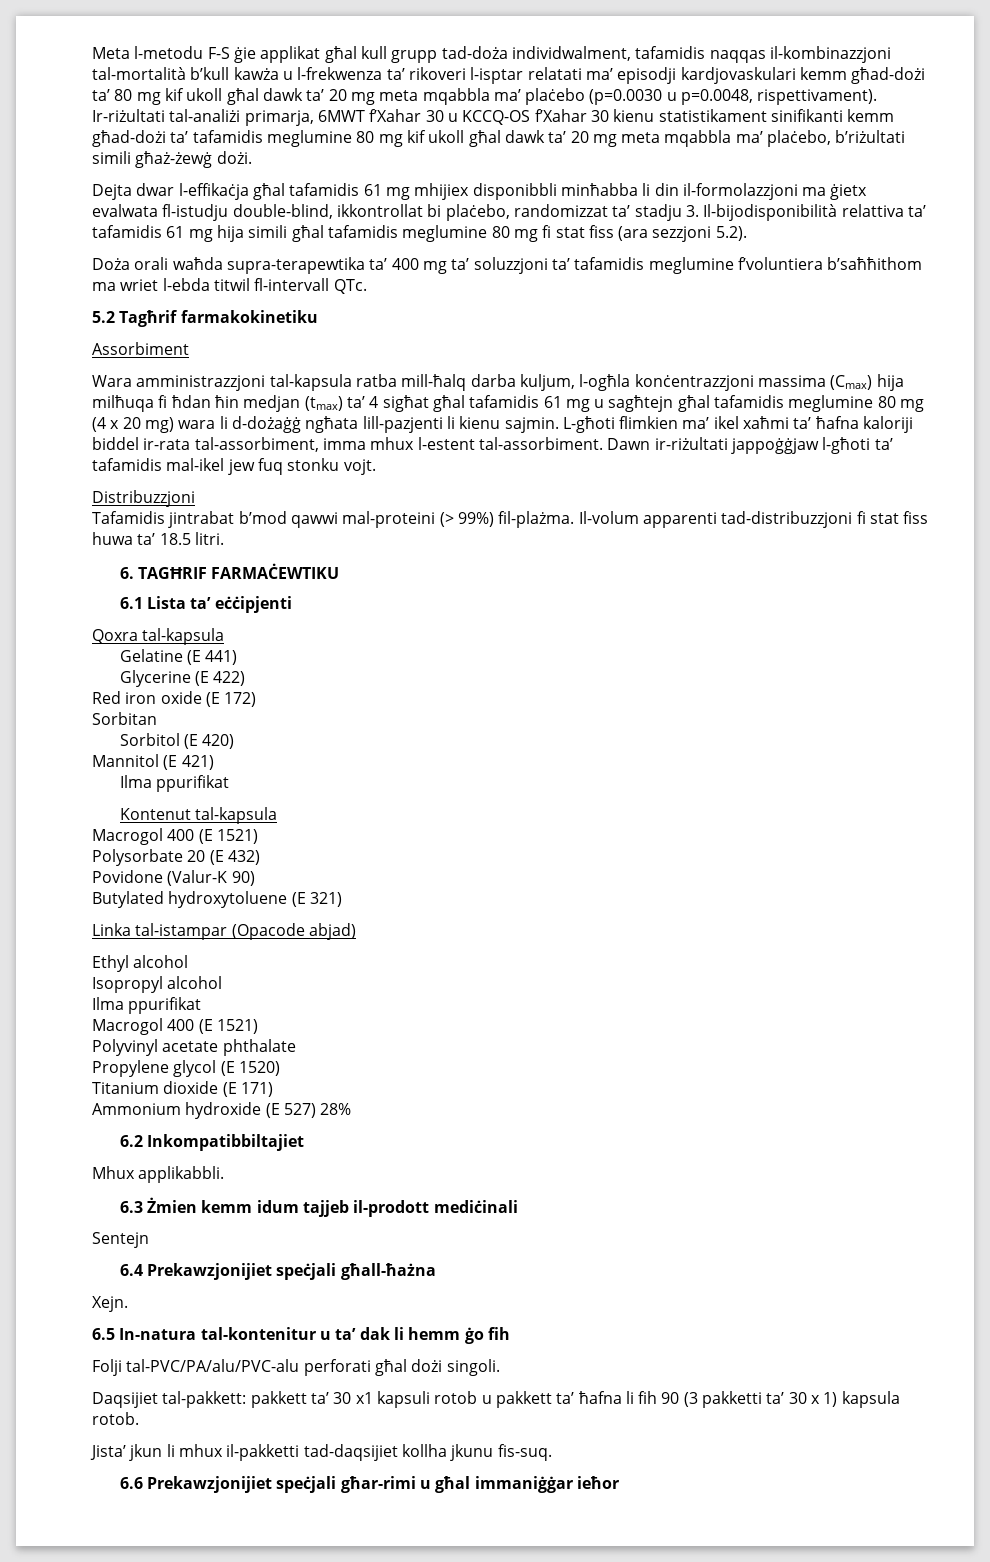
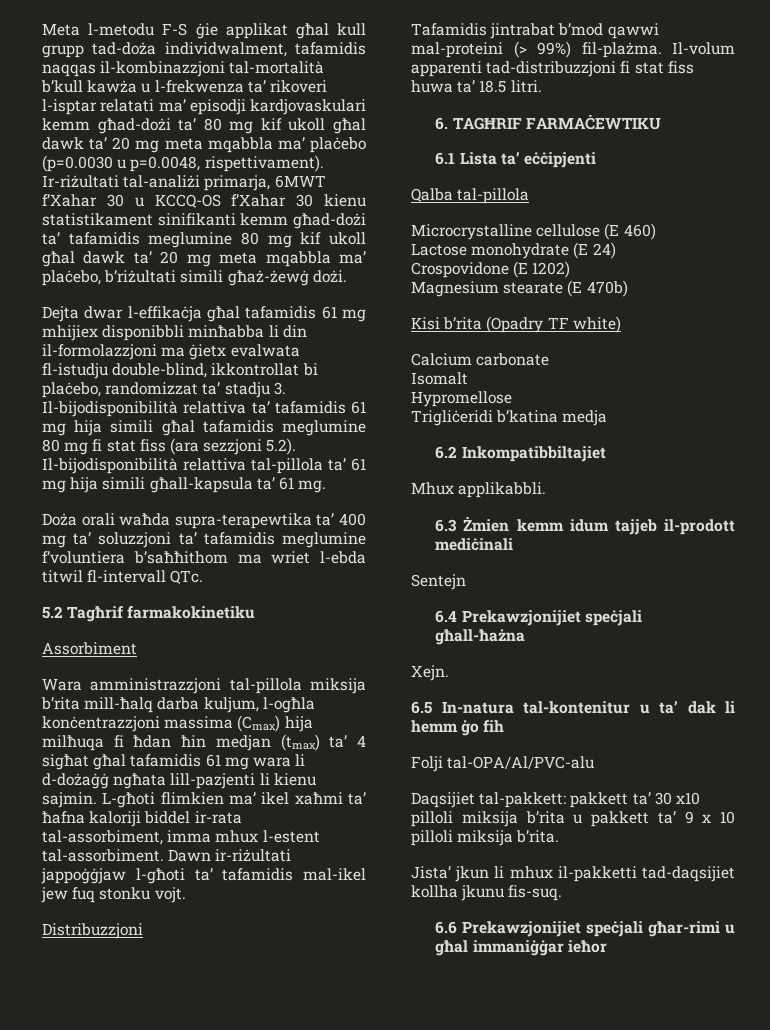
(747, 233) none -> [42,458,366,474] [42,477,327,493] Il-bijodisponibilità relattiva tal-pillola ta’ 61 mg hija simili għall-kapsula ta’ 61 mg.
[269,374,397,391] tal-kapsula ratba -> [229,678,366,694] [41,697,80,710] tal-pillola miksija b’rita
[594,395,925,412] [92,417,174,433] u sagħtejn għal tafamidis meglumine 80 mg (4 x 20 mg) -> (249, 763) none
[92,628,225,645] [119,649,238,665] [119,670,246,687] [92,691,257,707] [92,712,157,725] [119,733,235,749] [92,754,214,770] [119,775,229,792] [119,807,277,824] [92,828,258,845] [92,849,260,866] [92,870,255,886] [92,891,342,908] [92,923,356,940] [92,955,189,972] [92,976,223,993] [92,997,202,1014] [92,1018,258,1035] [92,1039,296,1056] [92,1060,280,1077] [92,1081,273,1097] [92,1102,352,1119] Qoxra tal-kapsula // Gelatine (E 441) // Glycerine (E 422) // Red iron oxide (E 172) // Sorbitan // Sorbitol (E 420) // Mannitol (E 421) // Ilma ppurifikat // Kontenut tal-kapsula // Macrogol 400 (E 1521) // Polysorbate 20 (E 432) // Povidone (Valur-K 90) // Butylated hydroxytoluene (E 321) // Linka tal-istampar (Opacode abjad) // Ethyl alcohol // Isopropyl alcohol // Ilma ppurifikat // Macrogol 400 (E 1521) // Polyvinyl acetate phthalate // Propylene glycol (E 1520) // Titanium dioxide (E 171) // Ammonium hydroxide (E 527) 28% -> [411,188,530,204] [411,223,656,240] [411,242,616,259] [411,261,571,278] [411,280,628,297] [411,316,621,333] [411,353,550,366] [411,372,468,385] [411,391,512,407] [411,410,608,426] Qalba tal-pillola // Microcrystalline cellulose (E 460) // Lactose monohydrate (E 24) // Crospovidone (E 1202) // Magnesium stearate (E 470b) // Kisi b’rita (Opadry TF white) // Calcium carbonate // Isomalt // Hypromellose // Trigliċeridi b’katina medja
[126,1359,500,1376] tal-PVC/PA/alu/PVC-alu perforati għal dożi singoli. -> [447,756,595,769] tal-OPA/Al/PVC-alu
[355,1391,900,1408] [92,1412,139,1425] x1 kapsuli rotob u pakkett ta’ ħafna li fih 90 (3 pakketti ta’ 30 x 1) kapsula rotob. -> [675,792,700,805] [411,811,735,827] [411,830,560,846] x10 pilloli miksija b’rita u pakkett ta’ 9 x 10 pilloli miksija b’rita.

